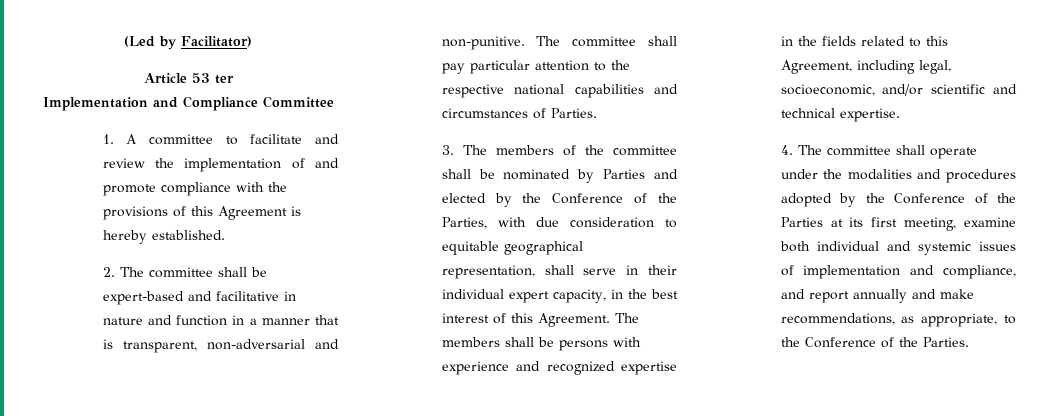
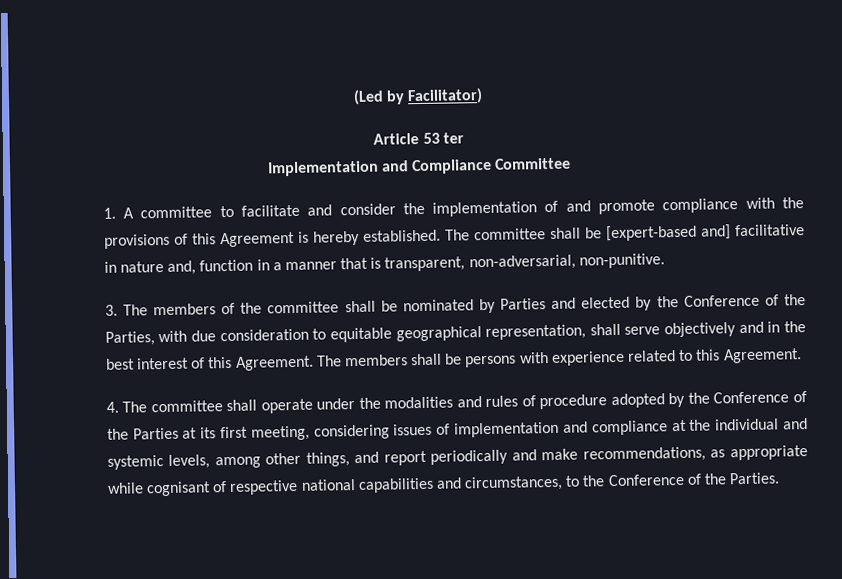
[102,158,145,168] review -> [339,203,396,216] consider
[102,267,115,277] // 2. -> (441, 235) none
[102,291,212,305] expert-based and -> [605,224,731,242] [expert-based and]
[147,315,172,325] and -> [167,260,197,275] and,
[206,339,339,350] non-adversarial and -> [468,254,576,271] non-adversarial,
[536,36,677,47] [441,60,630,74] [441,84,678,98] [441,108,597,119] The committee shall pay particular attention to the respective national capabilities and circumstances of Parties. -> (665, 261) none
[626,265,677,275] [441,289,606,303] in their individual expert capacity, -> [664,321,764,338] objectively and
[516,361,677,375] [780,36,948,47] [780,60,951,74] [780,84,1017,96] [780,108,900,122] and recognized expertise in the fields related to this Agreement, including legal, socioeconomic, and/or scientific and technical expertise. -> [626,348,802,364] related to this Agreement.
[946,169,1016,183] procedures -> [485,394,608,410] rules of procedure
[964,217,1016,227] [779,241,1016,255] [780,265,1016,279] examine both individual and systemic issues of implementation and compliance, -> [313,418,808,440] [106,452,350,470] considering issues of implementation and compliance at the individual and systemic levels, among other things,
[852,289,907,303] annually -> [430,449,509,465] periodically
[921,313,998,327] appropriate, -> [730,445,809,461] [106,475,564,497] appropriate while cognisant of respective national capabilities and circumstances,

